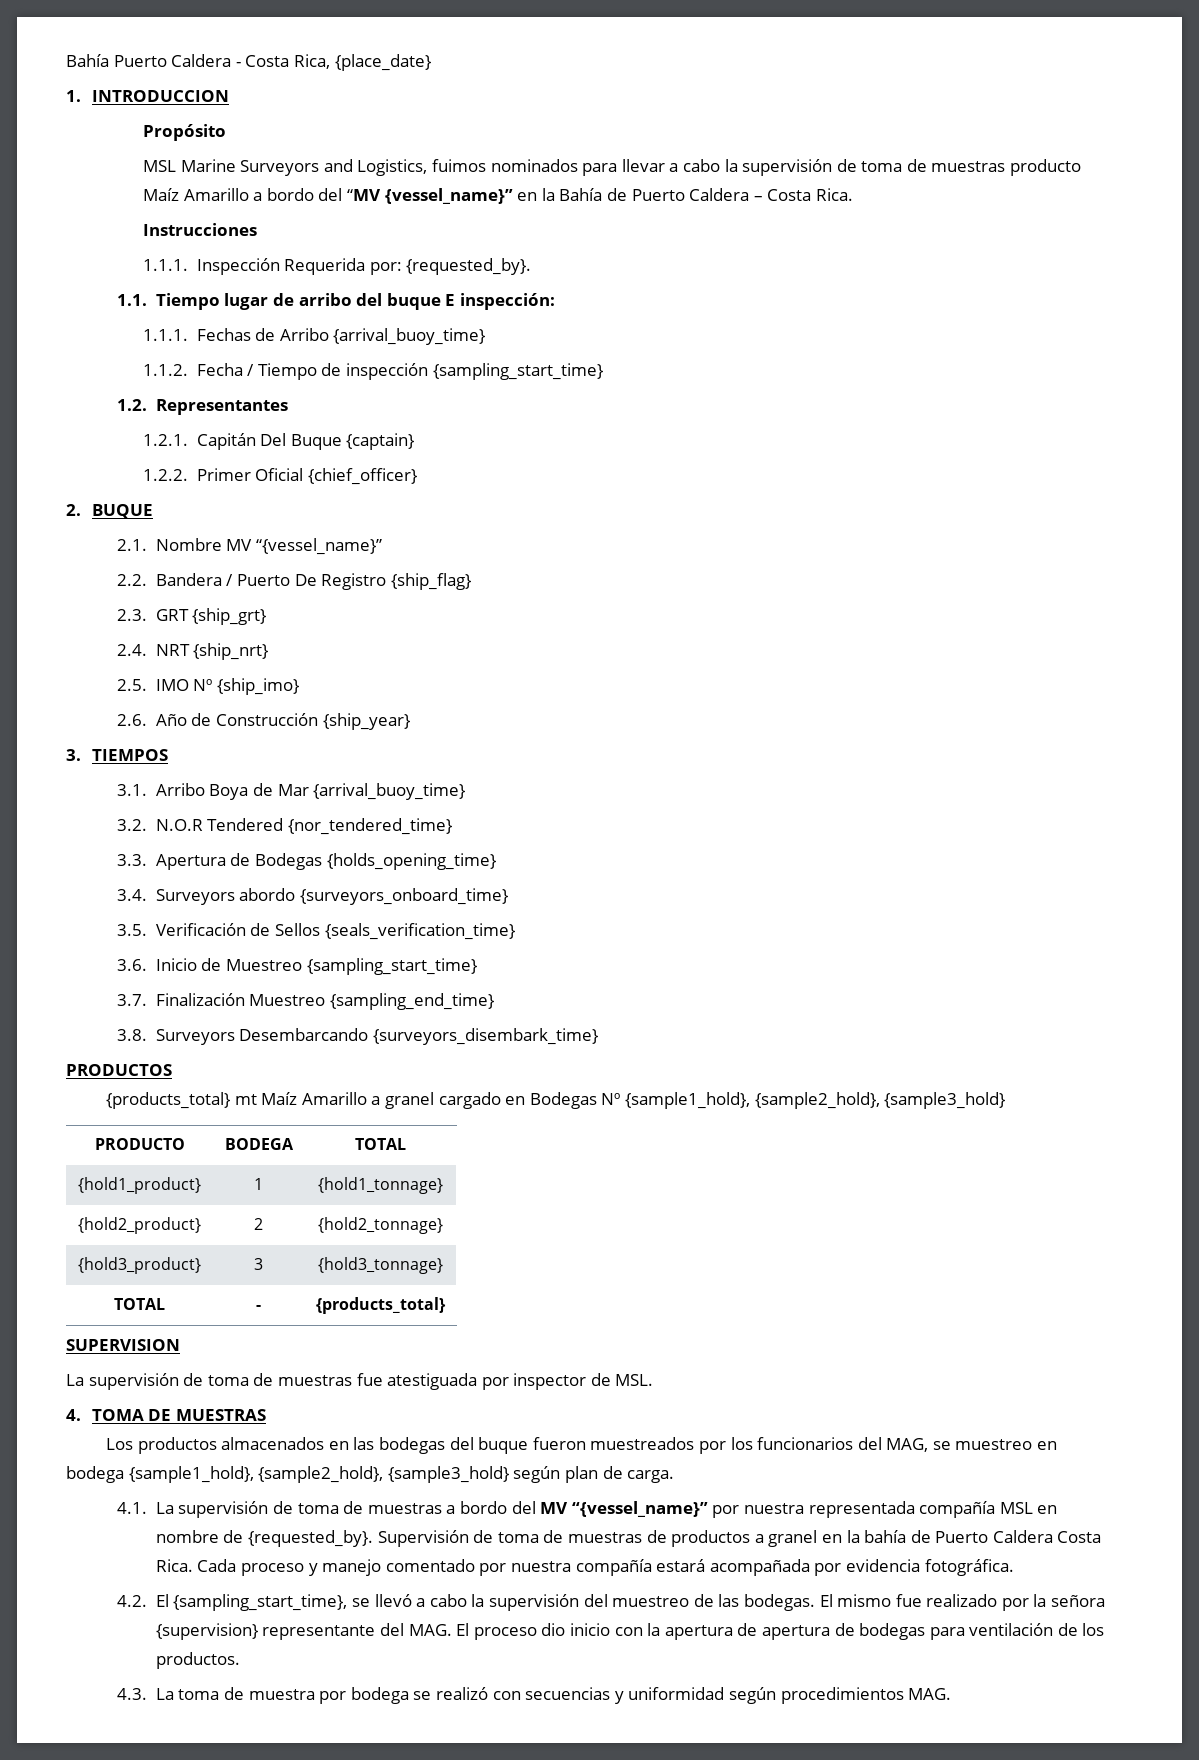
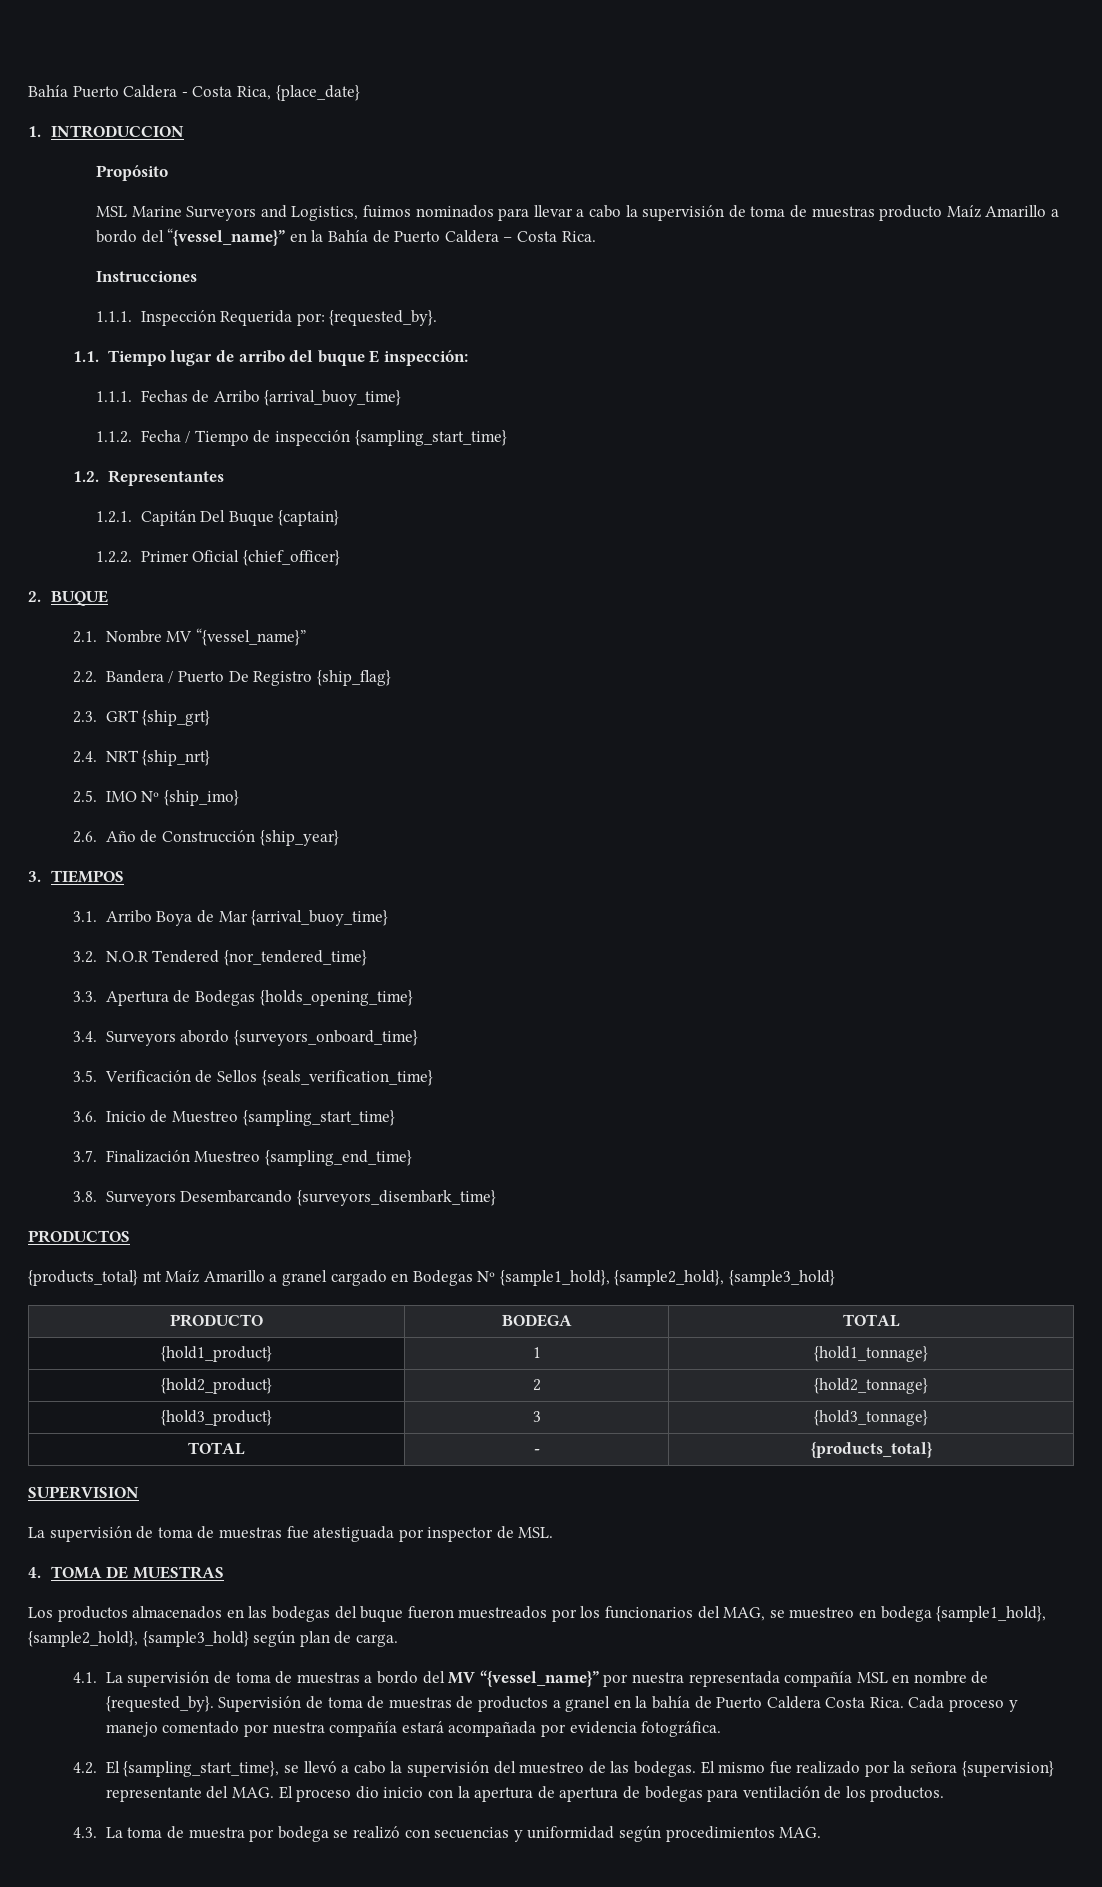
[346,188,513,204] “MV {vessel_name}” -> [167,228,286,246] “{vessel_name}”

